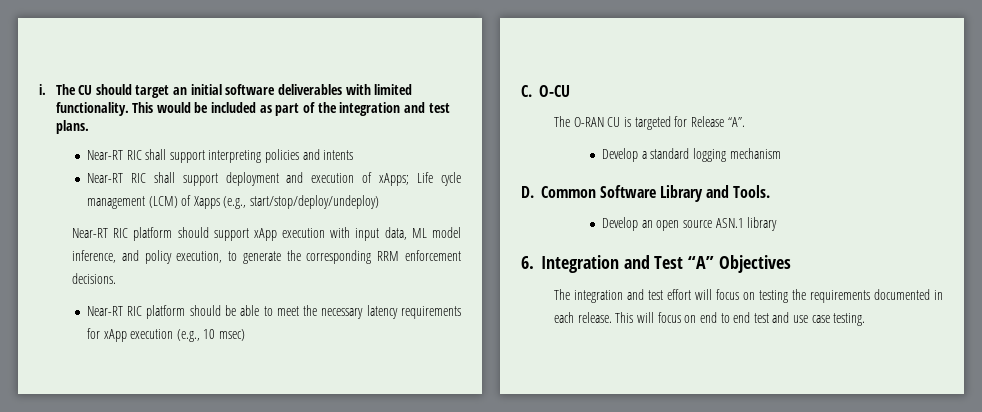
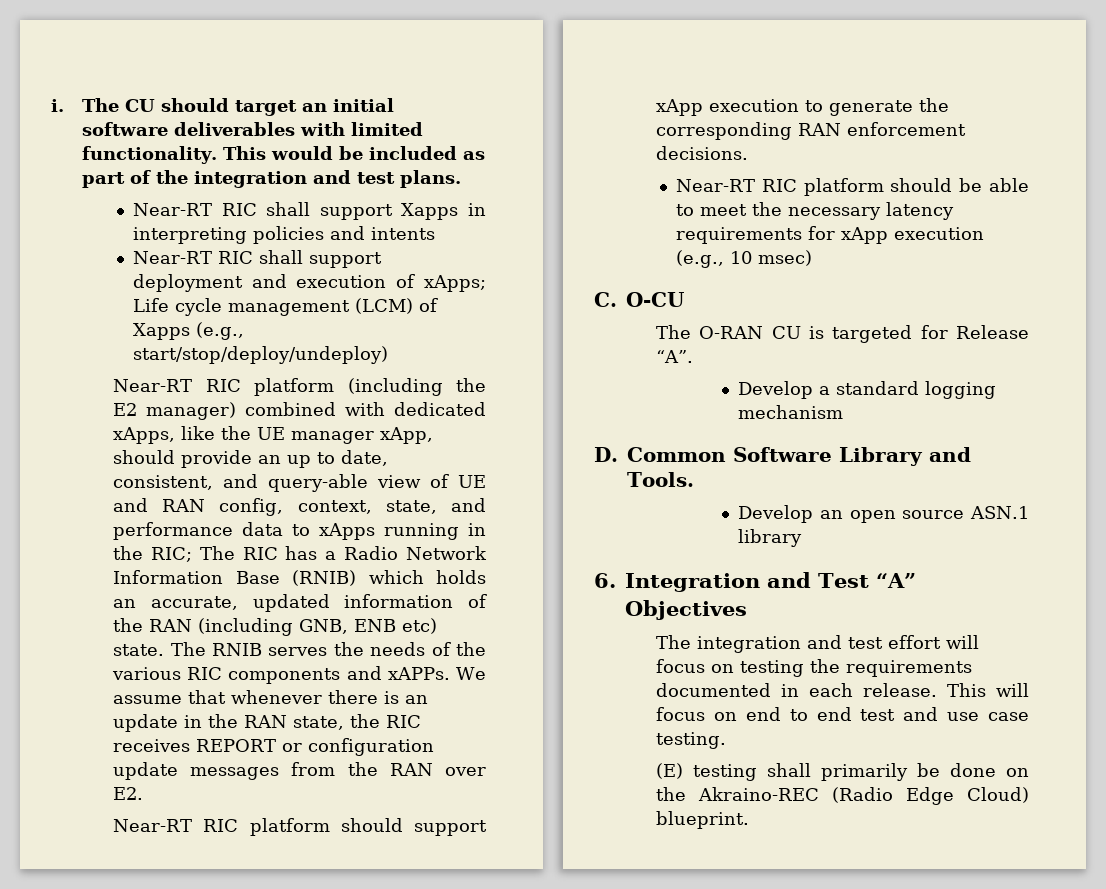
(205, 156) none -> [401,203,486,220] Xapps in
(380, 202) none -> [113,378,486,396] [113,402,486,420] [113,426,434,444] [113,450,389,468] [113,474,486,492] [113,498,486,516] [113,522,486,540] [113,546,487,562] [113,570,486,586] [113,594,487,612] [113,618,438,636] [113,642,487,656] [112,666,487,684] [113,690,429,704] [113,714,422,732] [113,738,435,756] [113,762,486,780] [113,787,144,800] // Near-RT RIC platform (including the E2 manager) combined with dedicated xApps, like the UE manager xApp, should provide an up to date, consistent, and query-able view of UE and RAN config, context, state, and performance data to xApps running in the RIC; The RIC has a Radio Network Information Base (RNIB) which holds an accurate, updated information of the RAN (including GNB, ENB etc) state. The RNIB serves the needs of the various RIC components and xAPPs. We assume that whenever there is an update in the RAN state, the RIC receives REPORT or configuration update messages from the RAN over E2.
[330,227,461,241] [72,250,223,264] with input data, ML model inference, and policy execution, -> (800, 105) none
[377,251,400,261] RRM -> [798,123,842,136] RAN
(866, 319) none -> [656,763,1029,781] [656,787,1029,805] [656,811,750,829] // (E) testing shall primarily be done on the Akraino-REC (Radio Edge Cloud) blueprint.

